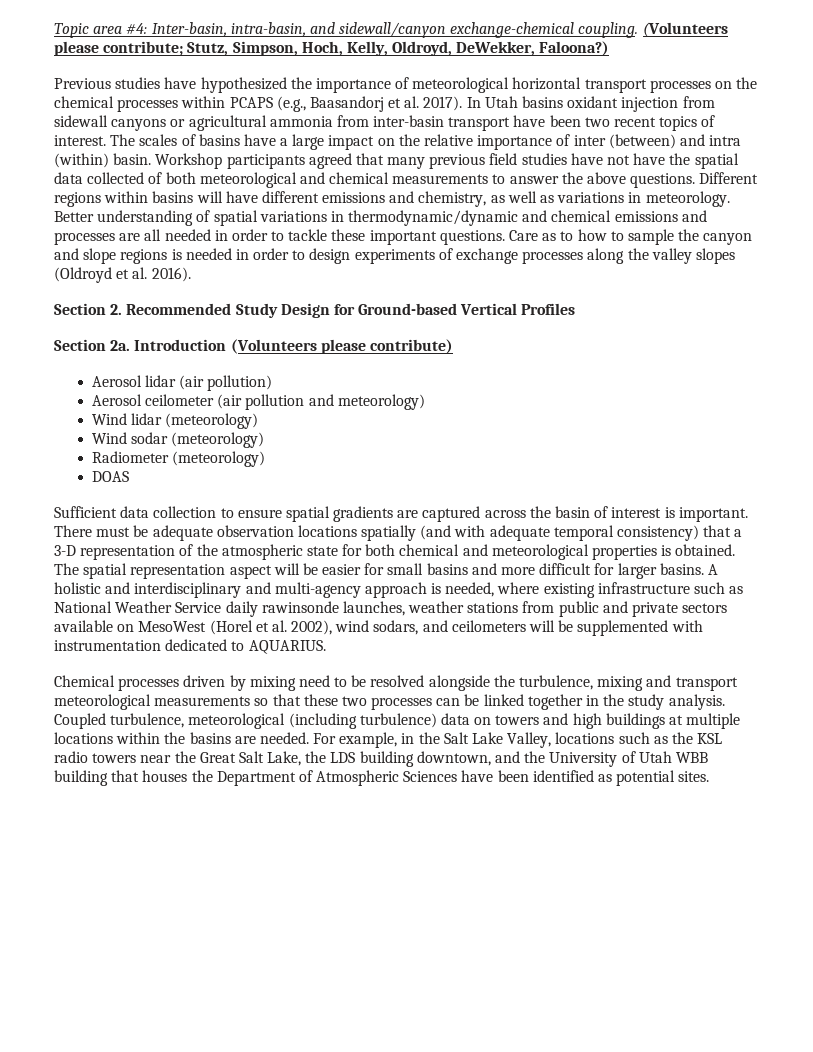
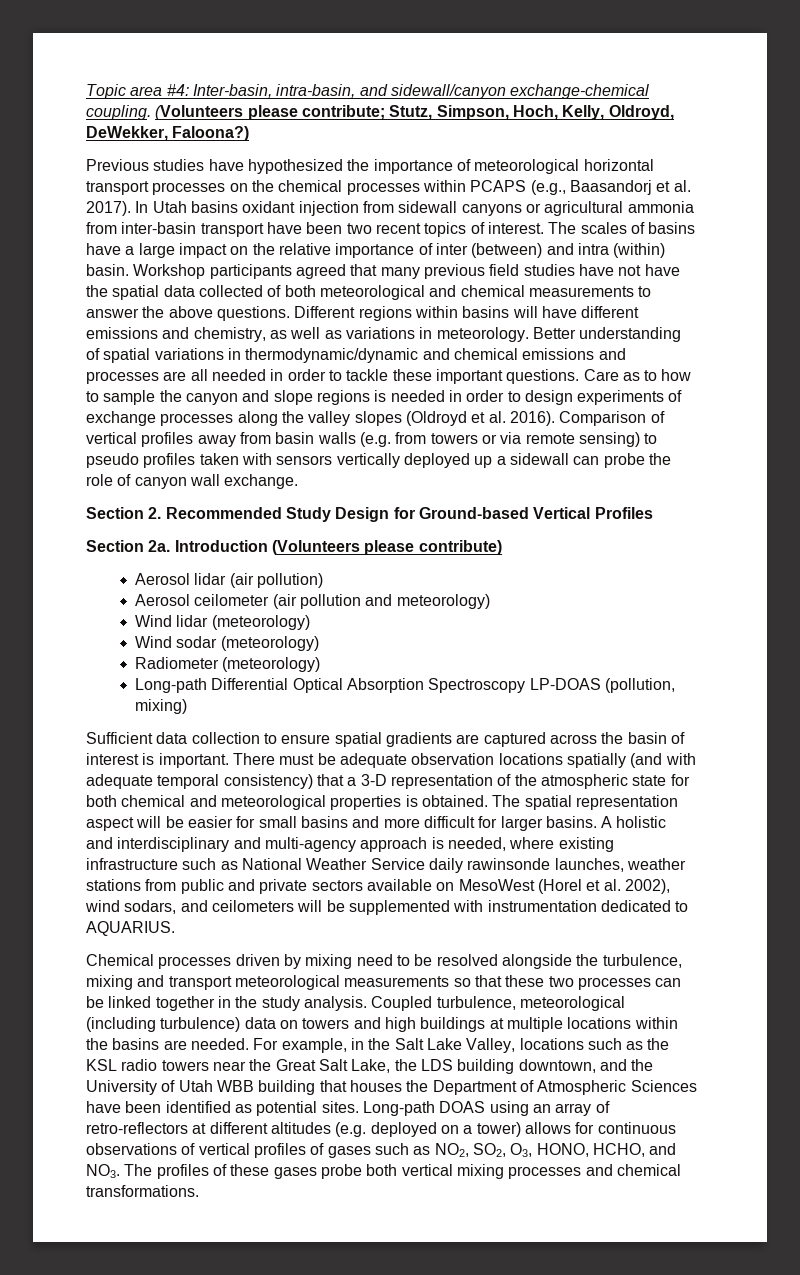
(191, 274) none -> [559,411,665,426] [86,432,658,447] [86,453,671,468] [86,474,299,489] Comparison of vertical profiles away from basin walls (e.g. from towers or via remote sensing) to pseudo profiles taken with sensors vertically deployed up a sidewall can probe the role of canyon wall exchange.
[91,471,129,482] DOAS -> [134,678,675,693] [134,699,187,714] Long-path Differential Optical Absorption Spectroscopy LP-DOAS (pollution, mixing)
(710, 776) none -> [362,1101,610,1116] [86,1122,676,1137] [86,1143,677,1158] [86,1164,681,1179] [86,1185,199,1197] Long-path DOAS using an array of retro-reflectors at different altitudes (e.g. deployed on a tower) allows for continuous observations of vertical profiles of gases such as NO2, SO2, O3, HONO, HCHO, and NO3. The profiles of these gases probe both vertical mixing processes and chemical transformations.

